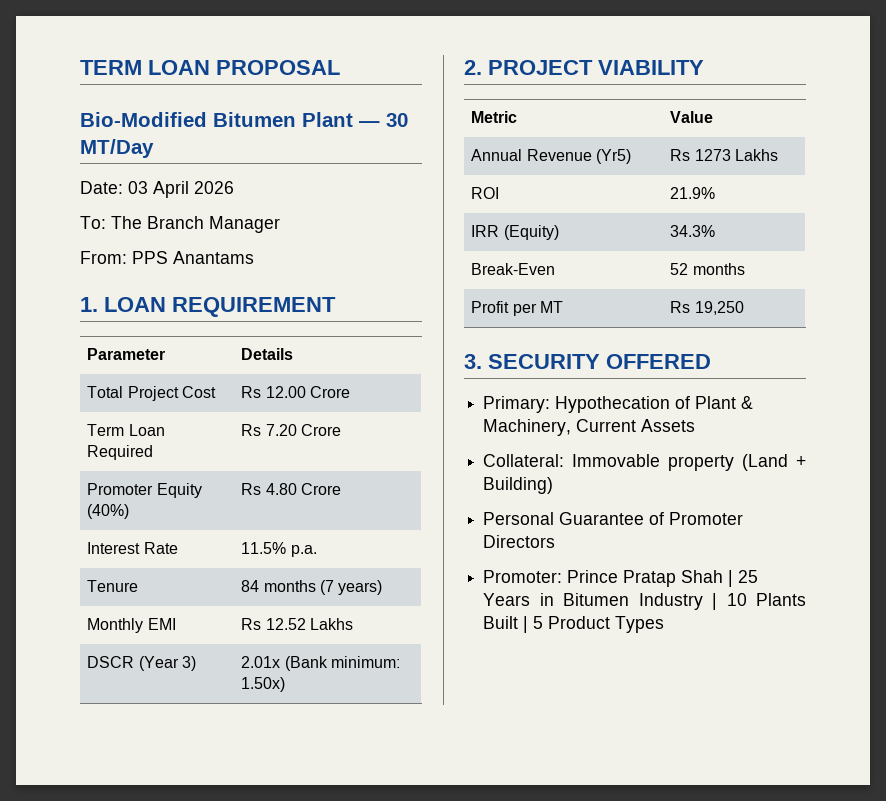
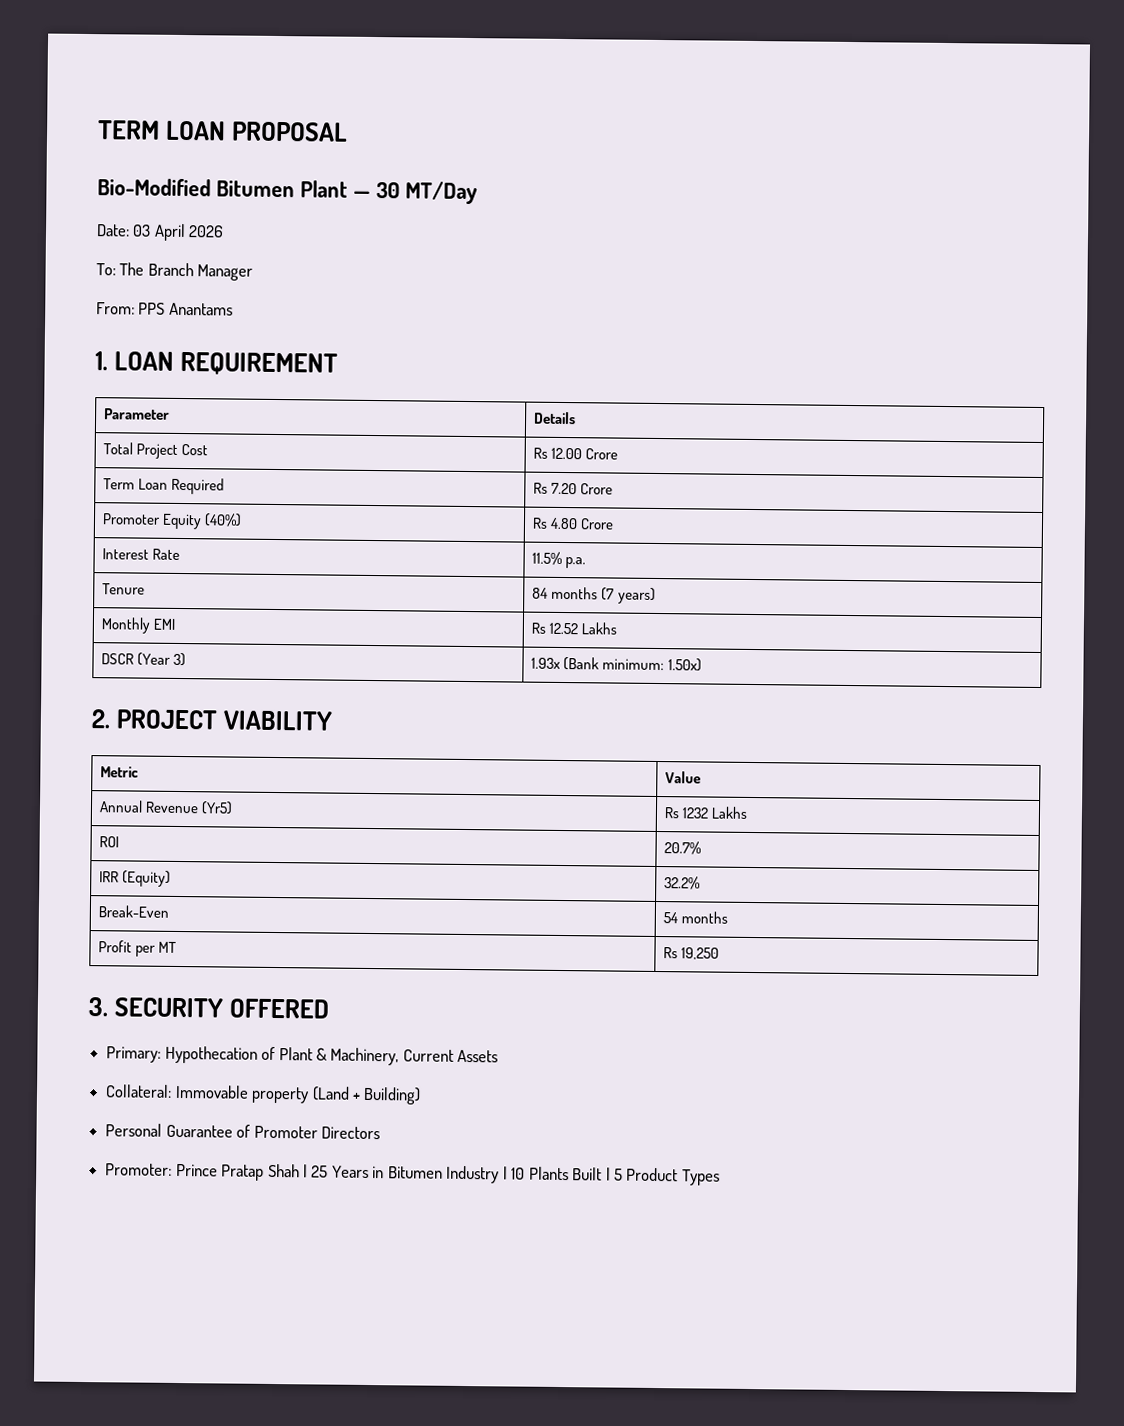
[241,656,281,668] 2.01x -> [531,657,562,669] 1.93x
[694,149,731,161] 1273 -> [682,807,710,819] 1232
[670,187,716,199] 21.9% -> [664,841,702,855] 20.7%
[670,225,716,237] 34.3% -> [664,876,701,890] 32.2%
[670,263,689,275] 52 -> [663,912,679,924] 54

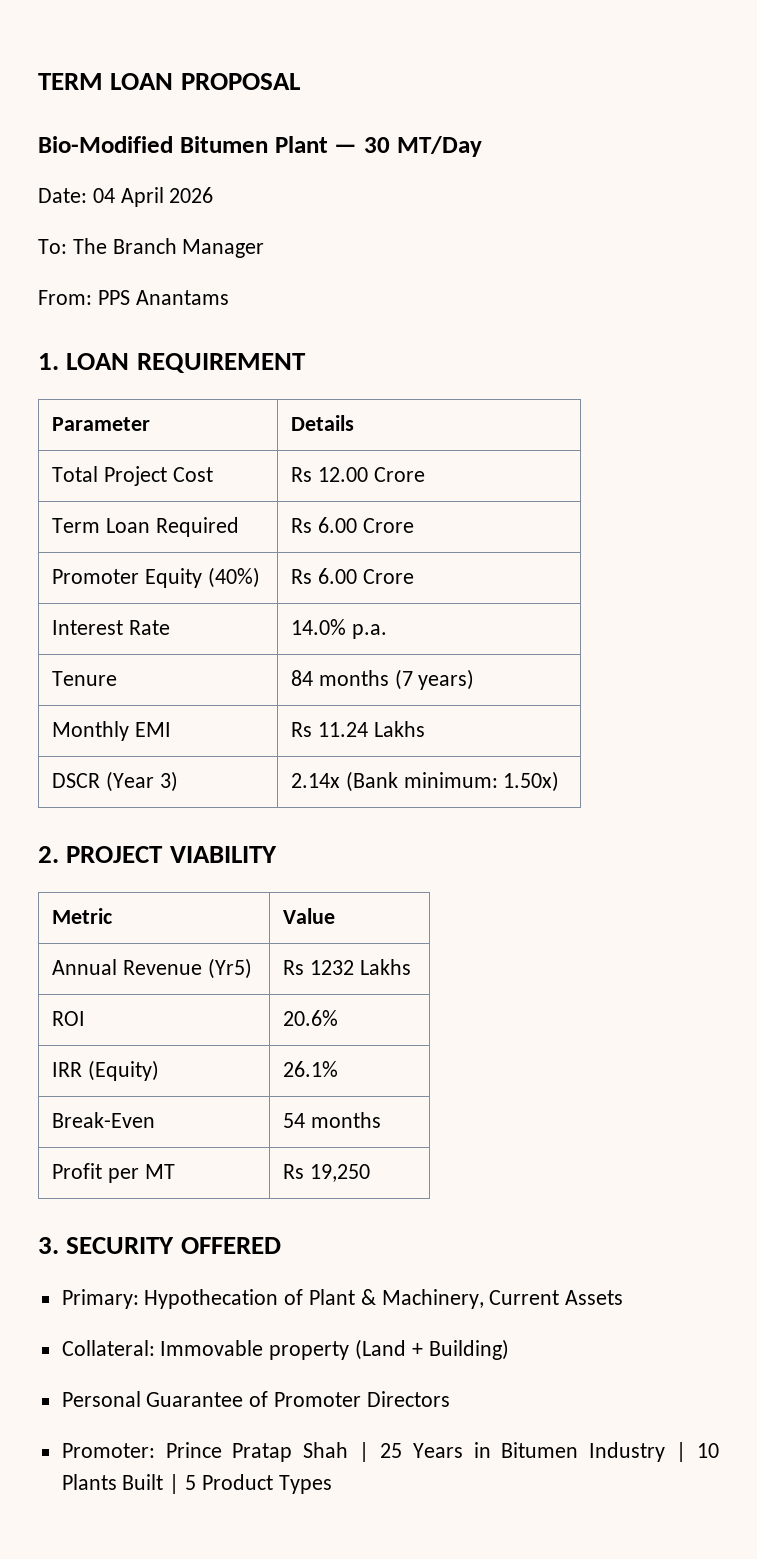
[132,224,152,237] 03 -> [92,188,115,203] 04
[551,482,578,495] 7.20 -> [317,517,357,533] 6.00
[550,517,579,530] 4.80 -> [317,568,357,584] 6.00
[532,551,563,565] 11.5% -> [290,619,346,635] 14.0%
[549,622,579,635] 12.52 -> [317,722,368,737] 11.24
[531,657,562,669] 1.93x -> [290,773,340,788] 2.14x
[664,841,702,855] 20.7% -> [282,1010,338,1026] 20.6%
[664,876,701,890] 32.2% -> [282,1061,338,1077] 26.1%

